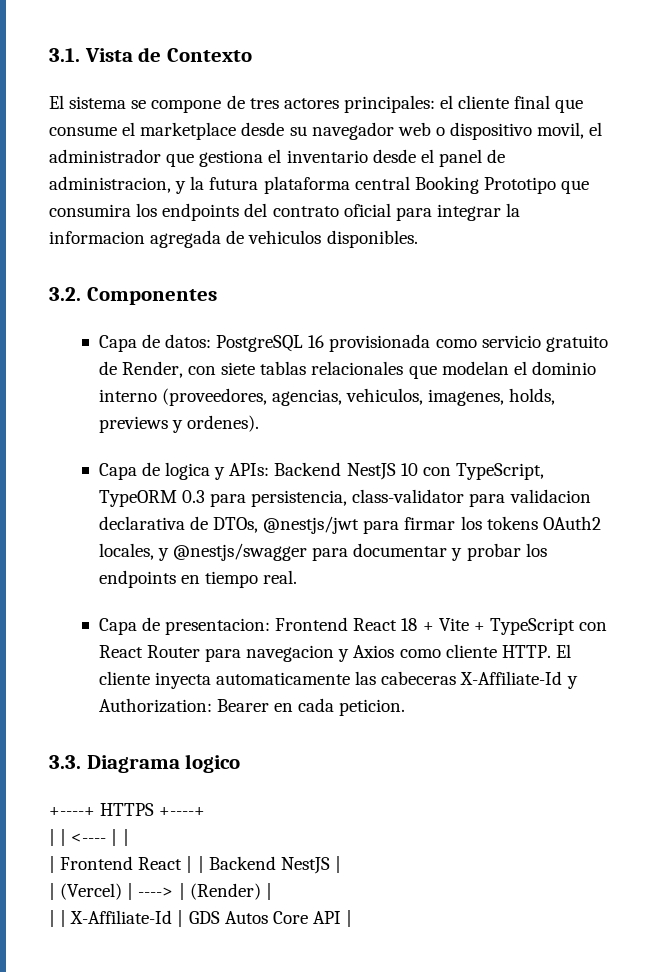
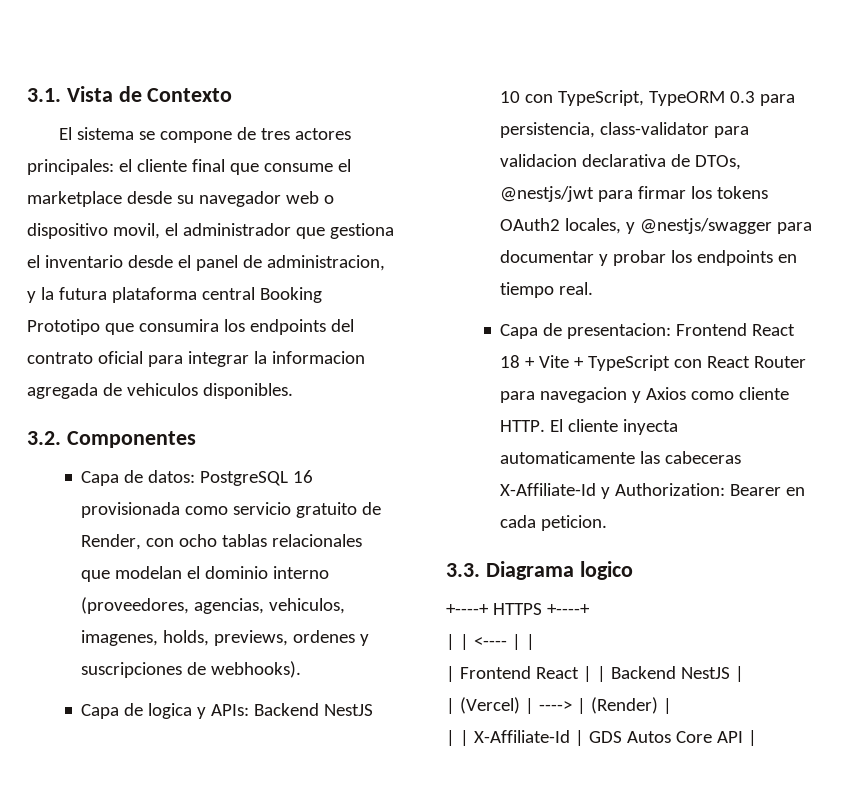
[221,362,256,375] siete -> [179,534,218,547] ocho
[98,415,260,433] previews y ordenes). -> [214,630,370,646] [81,661,302,678] previews, ordenes y suscripciones de webhooks).

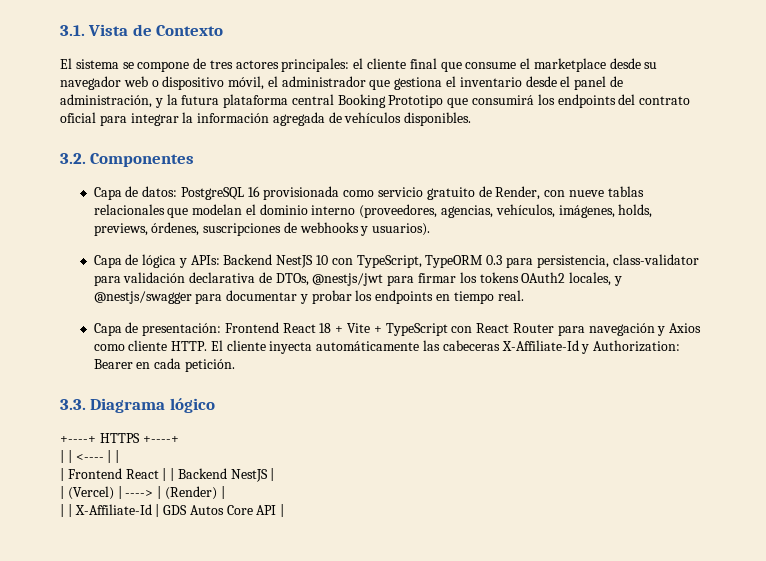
[112,223,160,239] movil, -> [228,76,265,90] móvil,
[266,255,385,271] administracion, -> [60,94,152,108] administración,
[138,319,219,332] consumira -> [472,95,535,105] consumirá
[271,351,365,364] informacion -> [197,113,270,123] información
[126,383,198,396] vehiculos -> [344,112,402,123] vehículos
[179,534,218,547] ocho -> [568,190,604,197] nueve
[269,598,346,614] [81,630,370,646] [81,661,302,678] [81,703,193,719] vehiculos, imagenes, holds, previews, ordenes y suscripciones de webhooks). // Capa de logica -> [495,204,653,218] [93,222,431,236] [93,254,177,268] vehículos, imágenes, holds, previews, órdenes, suscripciones de webhooks y usuarios). // Capa de lógica
[500,154,578,167] validacion -> [123,272,186,283] validación
[567,323,672,339] presentacion: -> [142,323,222,336] presentación:
[540,387,628,403] navegacion -> [588,323,655,336] navegación
[500,451,636,464] automaticamente -> [316,341,420,351] automáticamente
[541,515,608,531] peticion. -> [184,359,235,372] petición.
[579,561,633,580] logico -> [169,398,215,413] lógico

